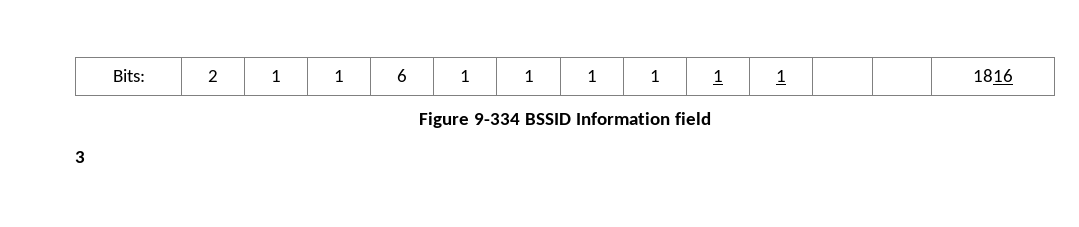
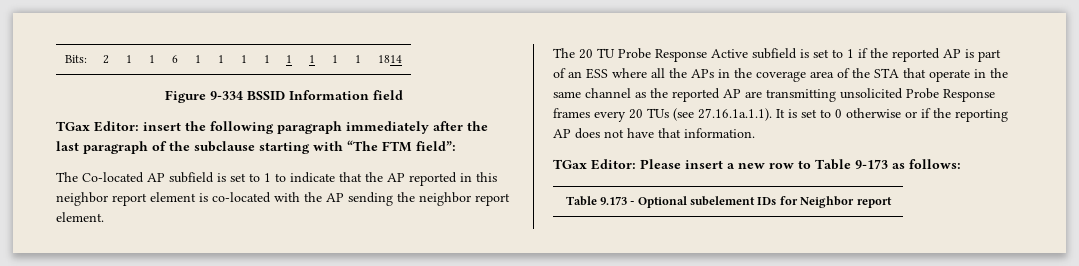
[973,69,1013,82] | | 1816 -> [332,55,338,63] [355,55,361,63] [378,55,402,63] 1 | 1 | 1814
[75,151,85,163] 3 -> [56,121,488,134] [56,140,456,154] [56,172,497,186] [56,192,510,206] [56,212,104,222] [553,48,1001,62] [553,68,1008,82] [553,88,995,102] [553,108,1008,122] [553,128,755,139] [553,159,961,170] [565,196,892,208] TGax Editor: insert the following paragraph immediately after the last paragraph of the subclause starting with “The FTM field”: // The Co-located AP subfield is set to 1 to indicate that the AP reported in this neighbor report element is co-located with the AP sending the neighbor report element. // The 20 TU Probe Response Active subfield is set to 1 if the reported AP is part of an ESS where all the APs in the coverage area of the STA that operate in the same channel as the reported AP are transmitting unsolicited Probe Response frames every 20 TUs (see 27.16.1a.1.1). It is set to 0 otherwise or if the reporting AP does not have that information. // TGax Editor: Please insert a new row to Table 9-173 as follows: // Table 9.173 - Optional subelement IDs for Neighbor report

